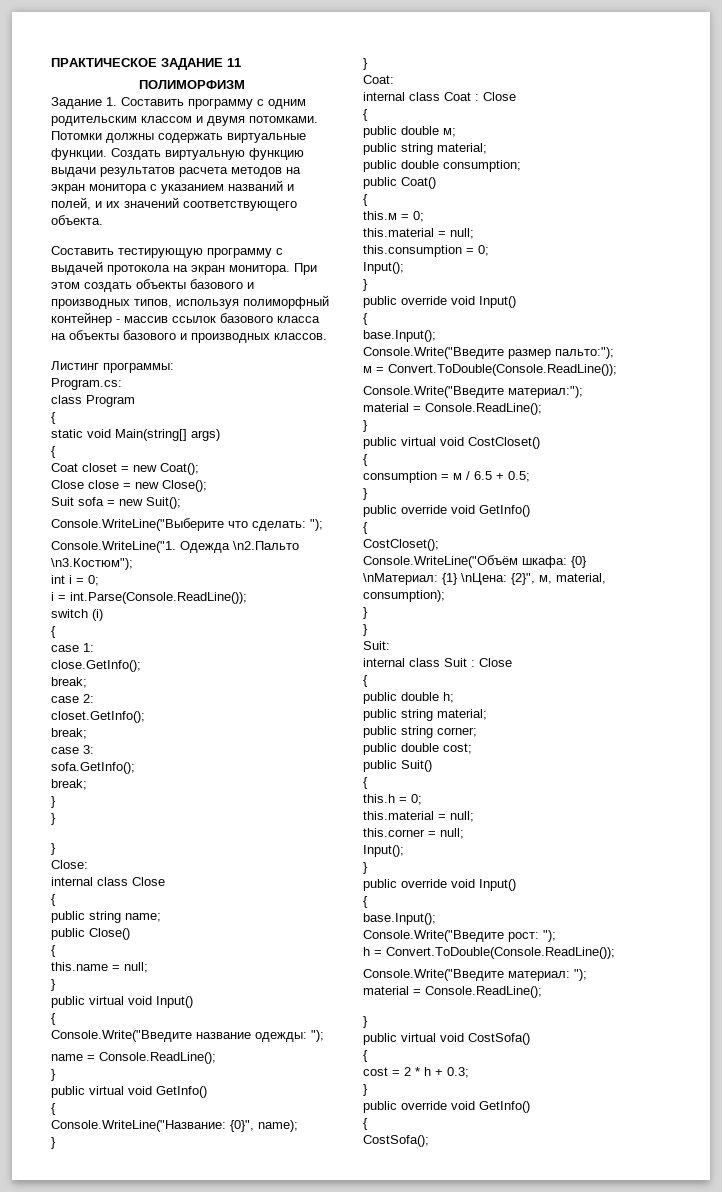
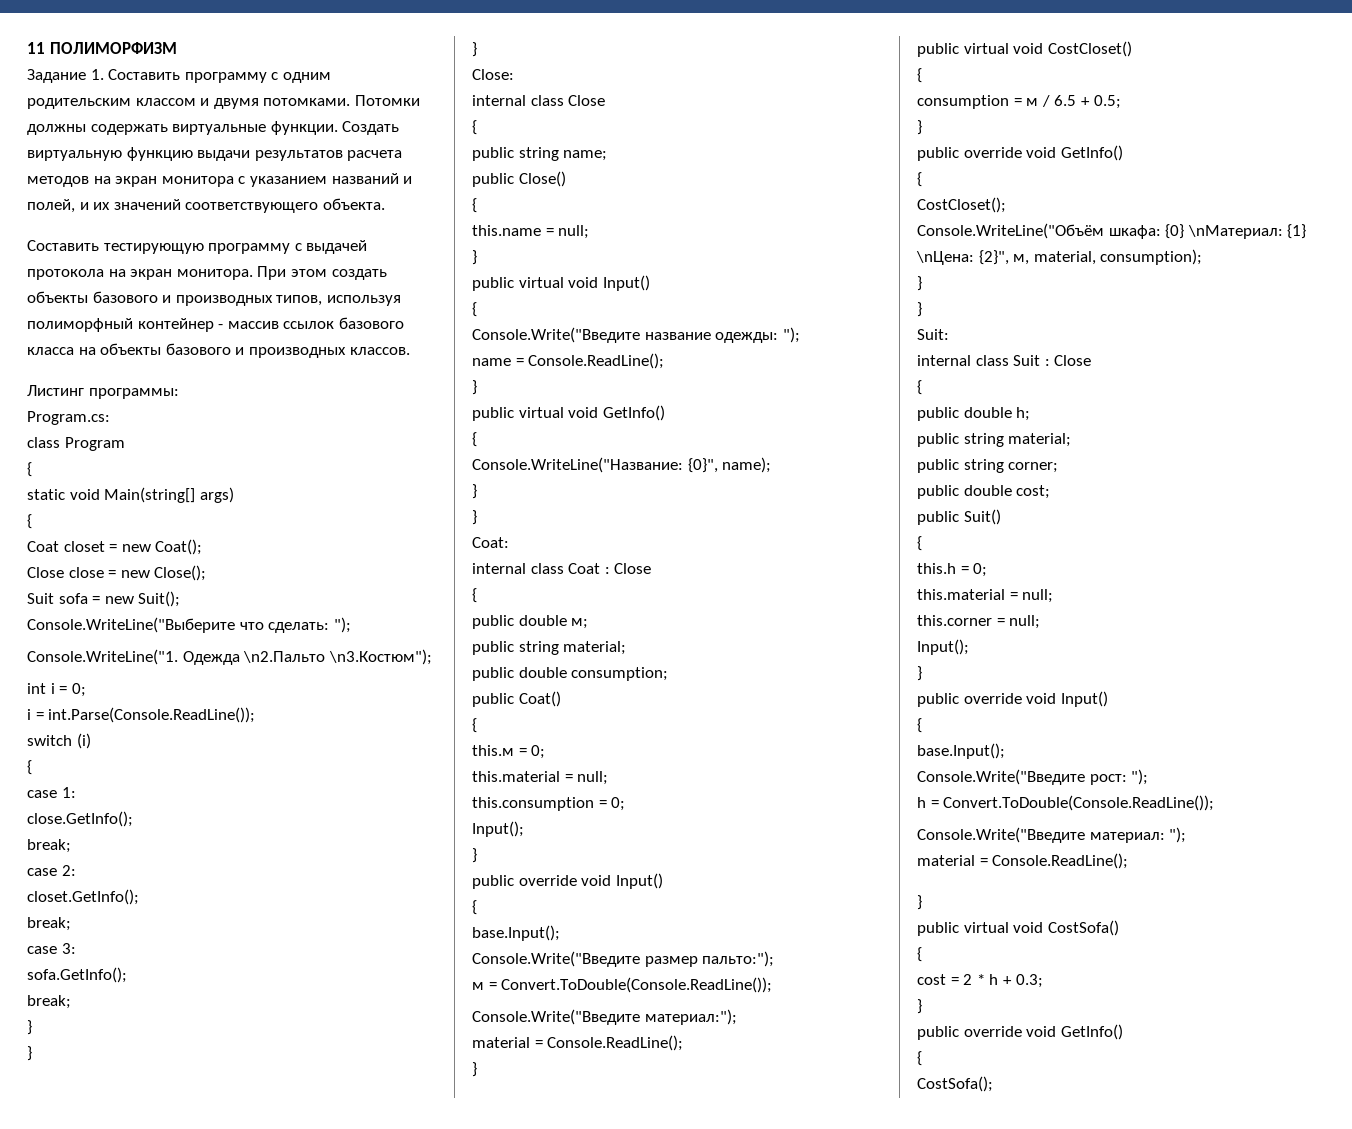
[51,58,223,70] ПРАКТИЧЕСКОЕ ЗАДАНИЕ -> (27, 48) none
(241, 62) // -> (45, 48) none

